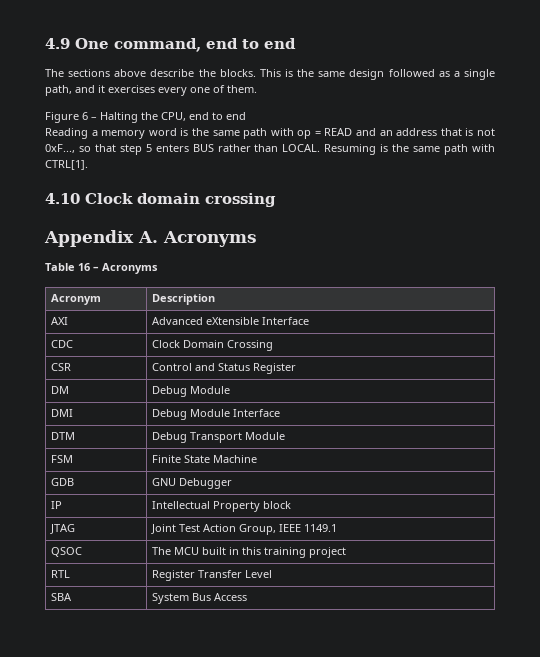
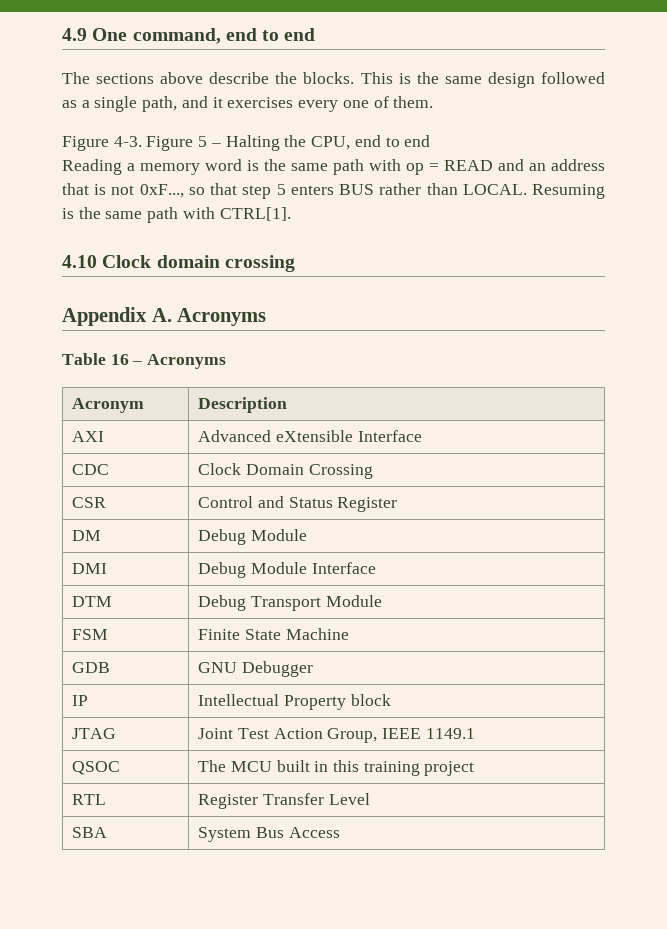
[82,112,88,120] 6 -> [113,136,208,151] 4-3. Figure 5

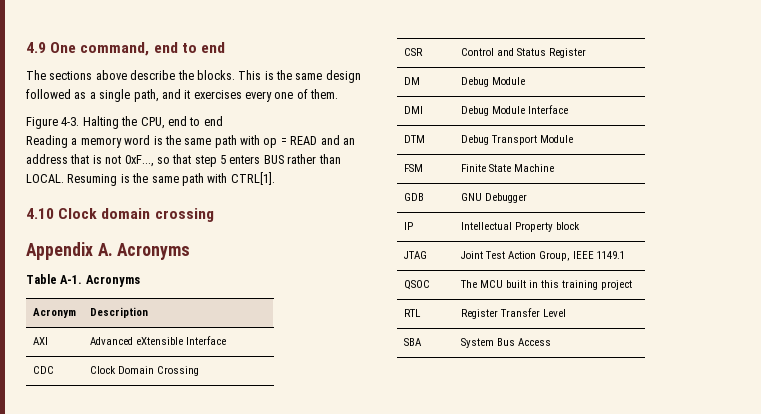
[146,136,221,151] Figure 5 – -> (80, 121) none
[110,354,143,365] 16 – -> [60,275,83,284] A-1.

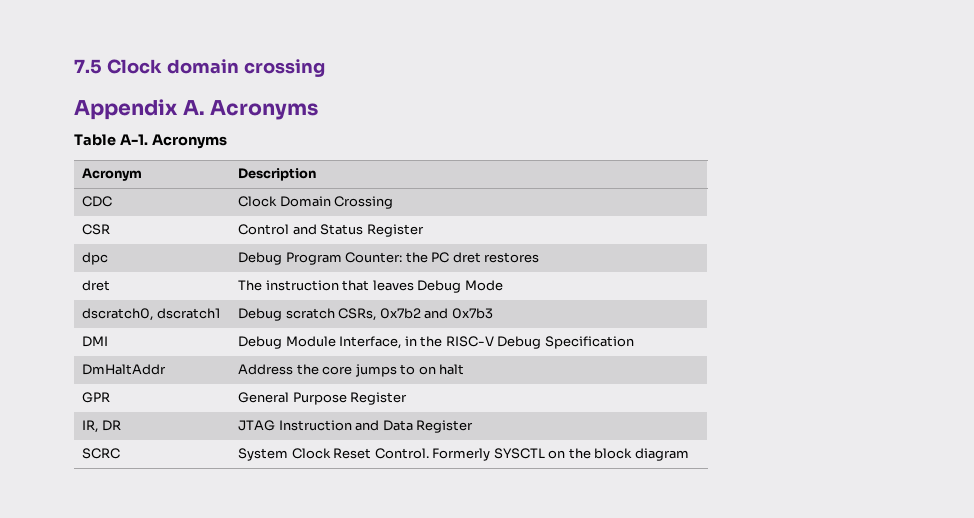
[26,42,225,56] [26,70,361,83] [26,89,339,102] [26,116,223,129] [26,135,355,148] [26,154,341,167] [26,172,275,186] [26,208,54,219] 4.9 One command, end to end // The sections above describe the blocks. This is the same design followed as a single path, and it exercises every one of them. // Figure 4-3. Halting the CPU, end to end // Reading a memory word is the same path with op = READ and an address that is not 0xF..., so that step 5 enters BUS rather than LOCAL. Resuming is the same path with CTRL[1]. // 4.10 -> [74,59,102,74] 7.5
[32,337,48,345] [89,336,226,345] // AXI | Advanced eXtensible Interface -> (317, 174) none
[403,77,420,85] [460,77,525,87] [403,106,423,114] [460,105,568,116] [403,135,425,143] [460,135,573,145] [403,164,423,172] [460,164,554,172] [403,193,424,201] [460,193,527,203] [403,222,413,230] [460,222,580,232] [403,251,427,259] [460,251,625,261] [403,280,430,290] [459,280,632,290] [403,309,421,317] [460,308,566,319] [403,338,422,346] [460,338,551,348] DM | Debug Module // DMI | Debug Module Interface // DTM | Debug Transport Module // FSM | Finite State Machine // GDB | GNU Debugger // IP | Intellectual Property block // JTAG | Joint Test Action Group, IEEE 1149.1 // QSOC | The MCU built in this training project // RTL | Register Transfer Level // SBA | System Bus Access -> [82,252,109,265] [238,252,540,265] [82,280,111,291] [238,280,503,293] [82,308,220,321] [238,308,493,321] [82,336,109,347] [238,336,634,349] [82,364,167,375] [238,364,465,377] [82,392,111,403] [238,392,408,405] [82,420,121,433] [238,420,474,433] [82,448,121,459] [238,448,689,461] dpc | Debug Program Counter: the PC dret restores // dret | The instruction that leaves Debug Mode // dscratch0, dscratch1 | Debug scratch CSRs, 0x7b2 and 0x7b3 // DMI | Debug Module Interface, in the RISC-V Debug Specification // DmHaltAddr | Address the core jumps to on halt // GPR | General Purpose Register // IR, DR | JTAG Instruction and Data Register // SCRC | System Clock Reset Control. Formerly SYSCTL on the block diagram

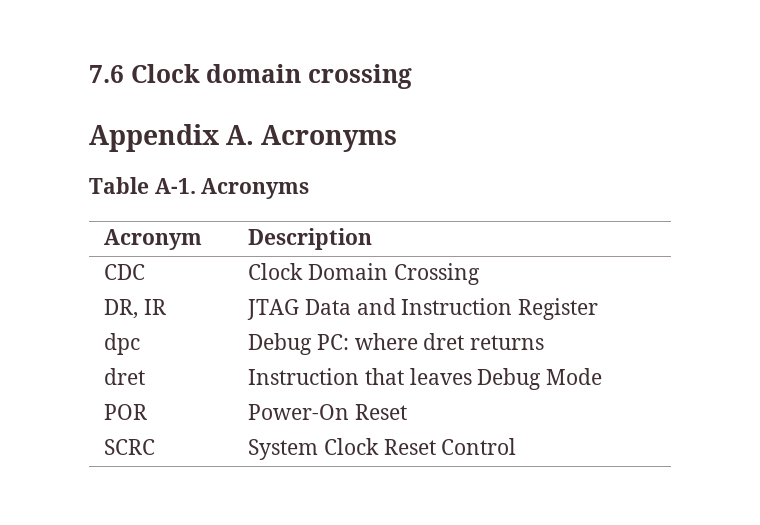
[74,59,102,74] 7.5 -> [89,65,124,83] 7.6
[82,224,111,235] [238,224,424,237] [82,252,109,265] [238,252,540,265] CSR | Control and Status Register // dpc | Debug Program Counter: the PC dret restores -> [104,299,166,319] [247,298,598,320] [104,333,141,355] [248,333,544,355] DR, IR | JTAG Data and Instruction Register // dpc | Debug PC: where dret returns
[238,280,339,291] The instruction -> [248,368,360,385] Instruction
[82,308,220,321] [238,308,493,321] [82,336,109,347] [238,336,634,349] [82,364,167,375] [238,364,465,377] [82,392,111,403] [238,392,408,405] [82,420,121,433] [238,420,474,433] [82,448,121,459] [238,448,689,461] dscratch0, dscratch1 | Debug scratch CSRs, 0x7b2 and 0x7b3 // DMI | Debug Module Interface, in the RISC-V Debug Specification // DmHaltAddr | Address the core jumps to on halt // GPR | General Purpose Register // IR, DR | JTAG Instruction and Data Register // SCRC | System Clock Reset Control. Formerly SYSCTL on the block diagram -> [104,404,148,420] [248,404,407,420] [104,439,156,455] [248,438,517,460] POR | Power-On Reset // SCRC | System Clock Reset Control

